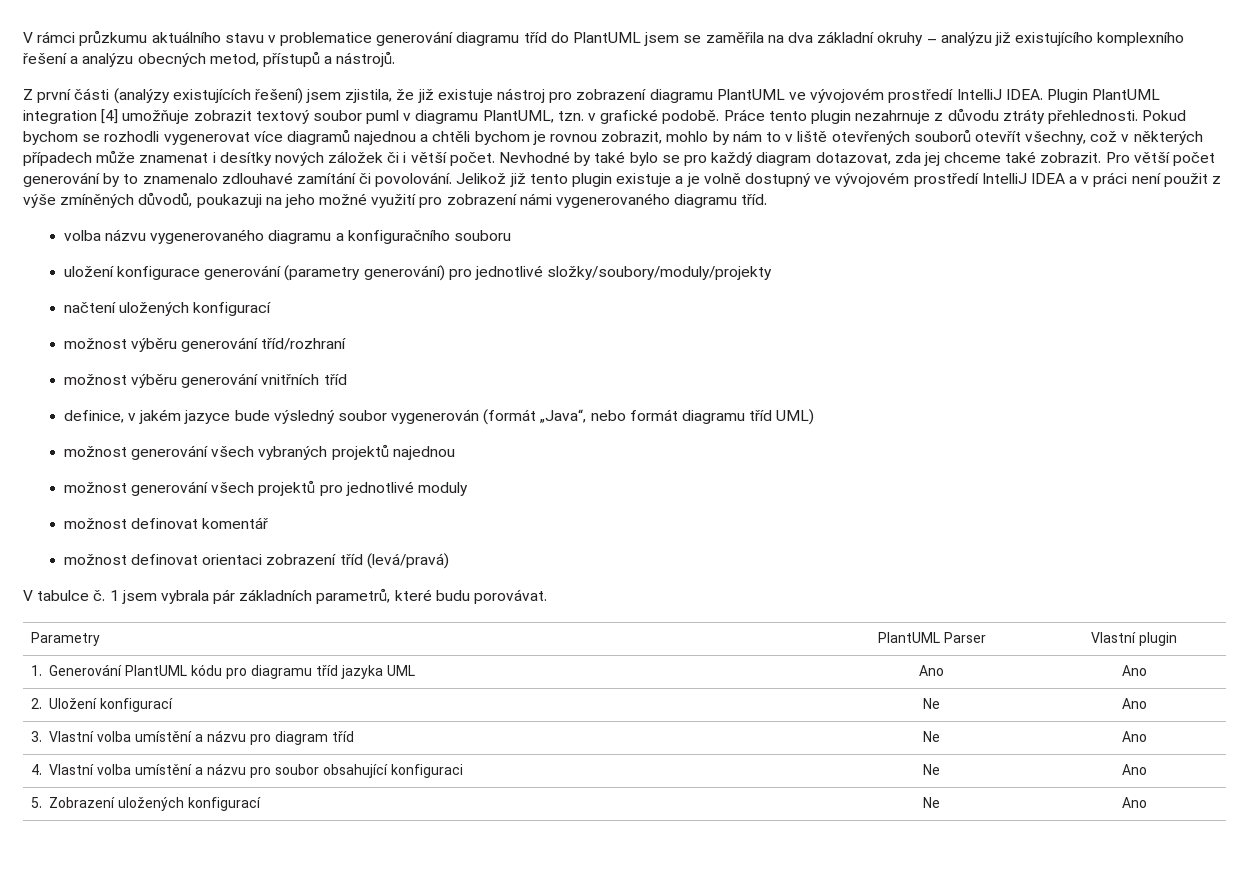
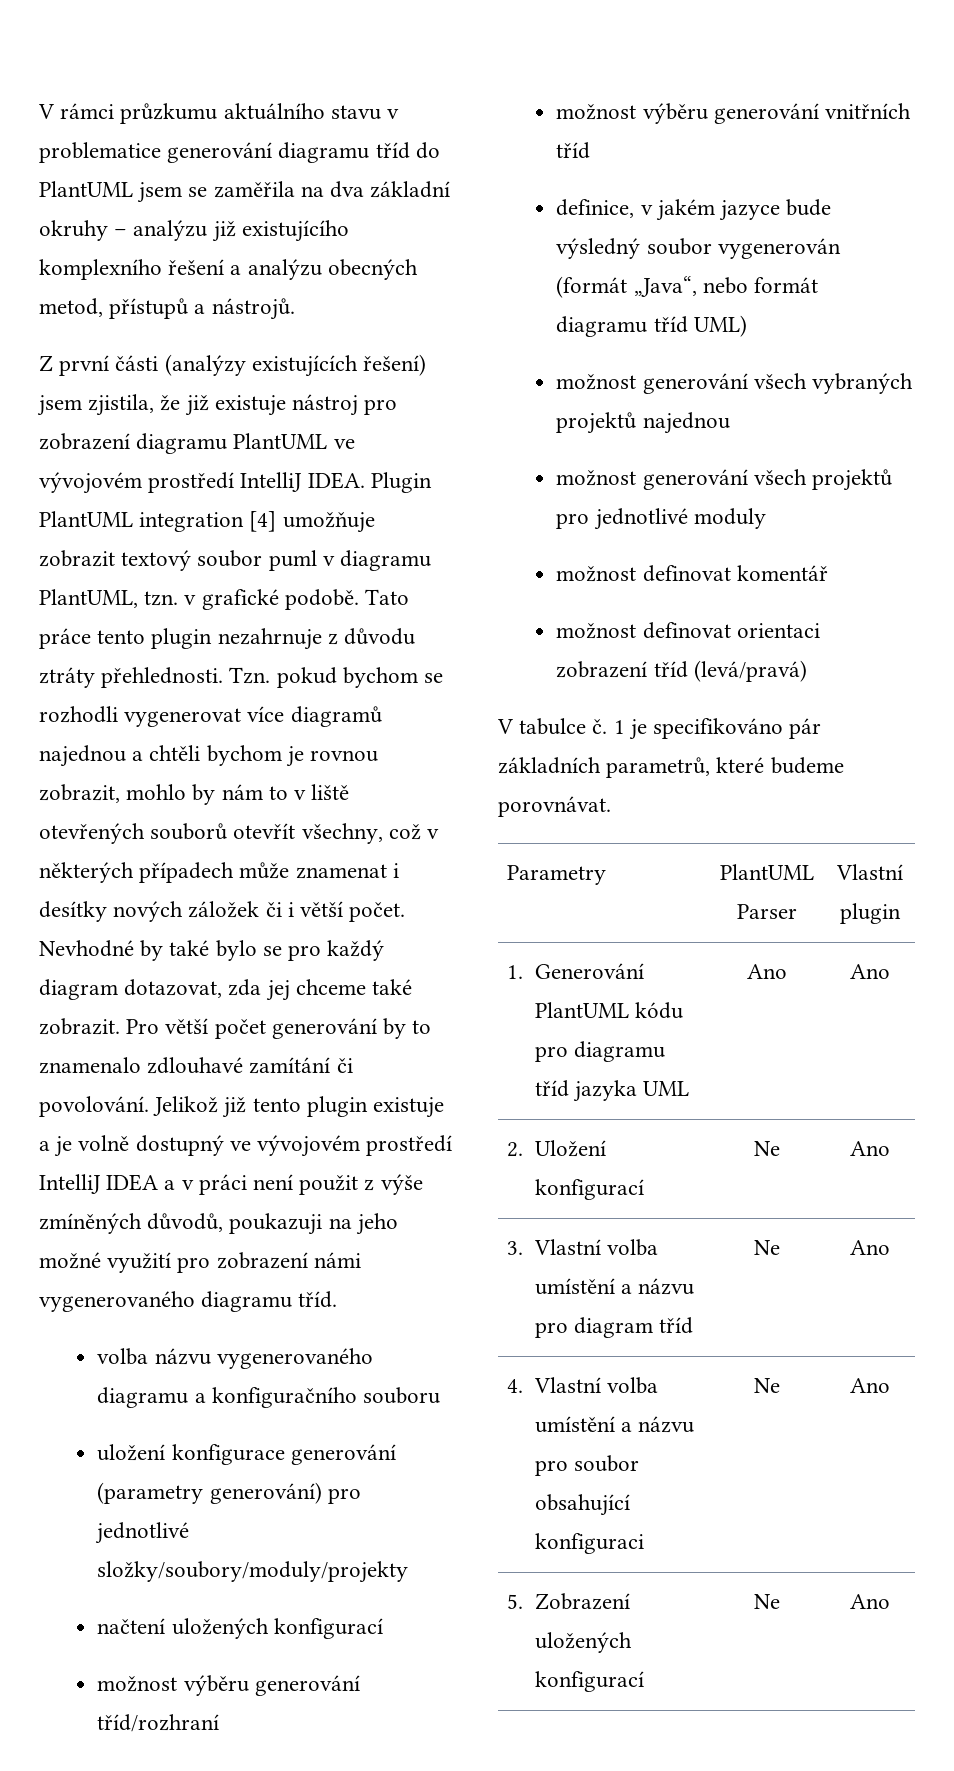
[723,109,765,121] Práce -> [365,589,410,605] [39,628,91,649] Tato práce
[1142,110,1187,121] Pokud -> [229,667,337,688] Tzn. pokud
[121,590,209,604] jsem vybrala -> [628,718,784,740] je specifikováno
[435,589,548,604] budu porovávat. -> [770,757,844,774] [498,796,611,817] budeme porovnávat.

